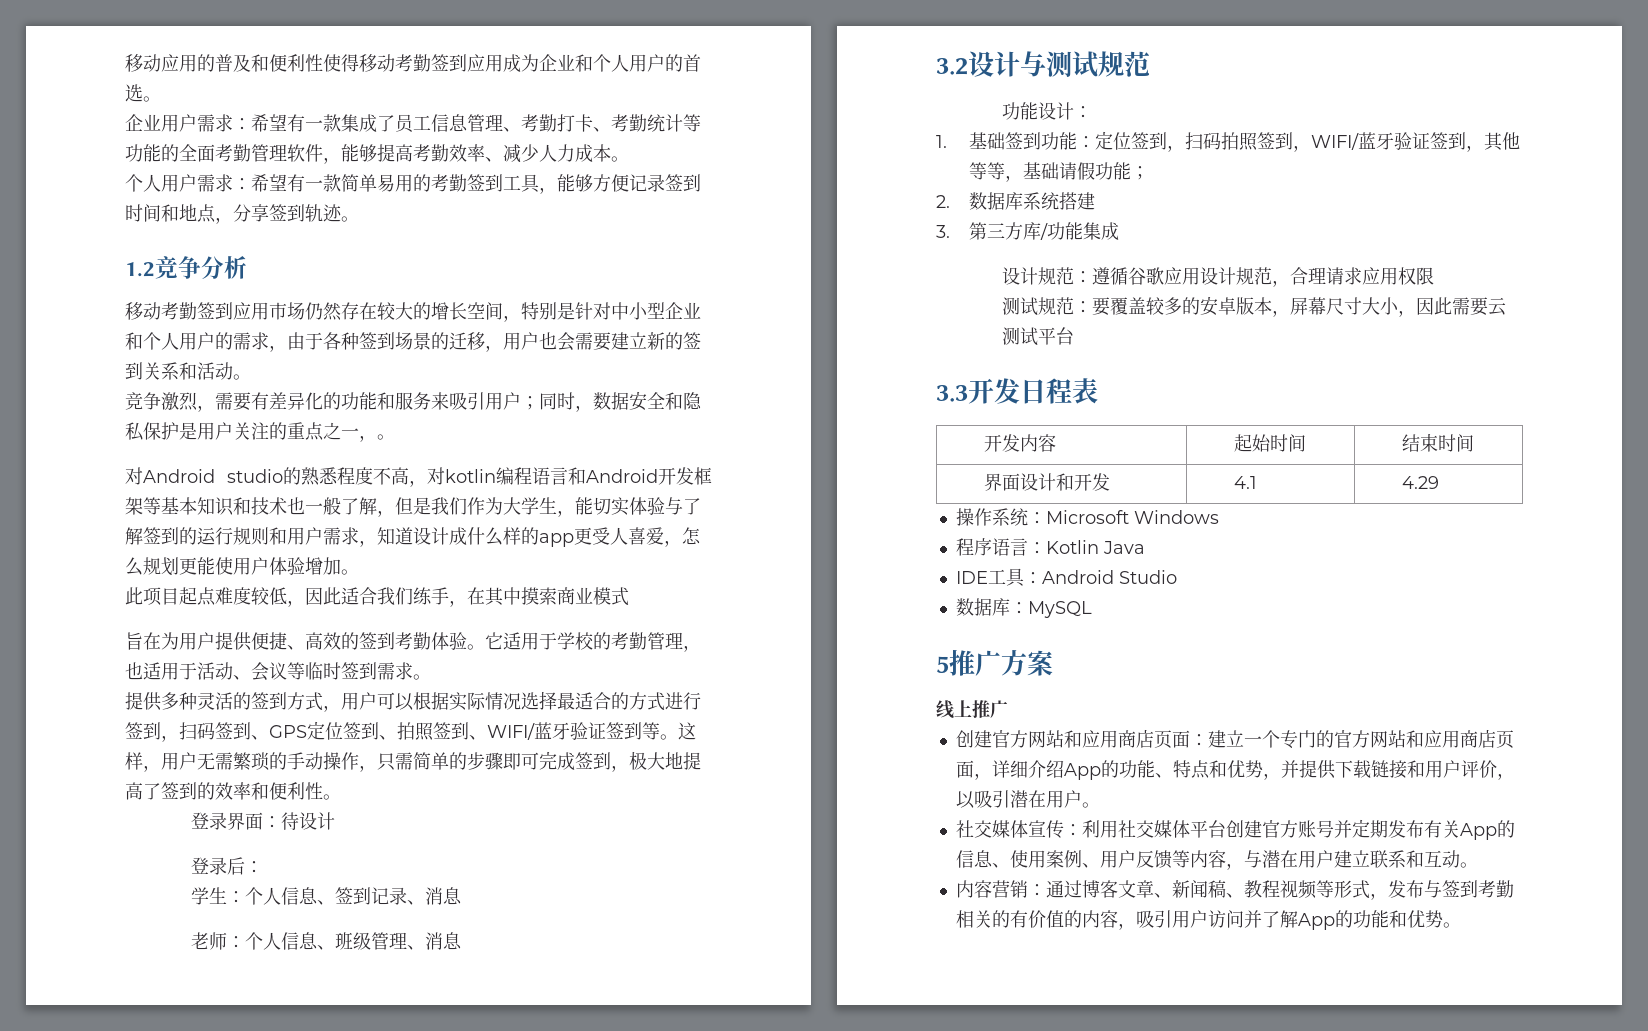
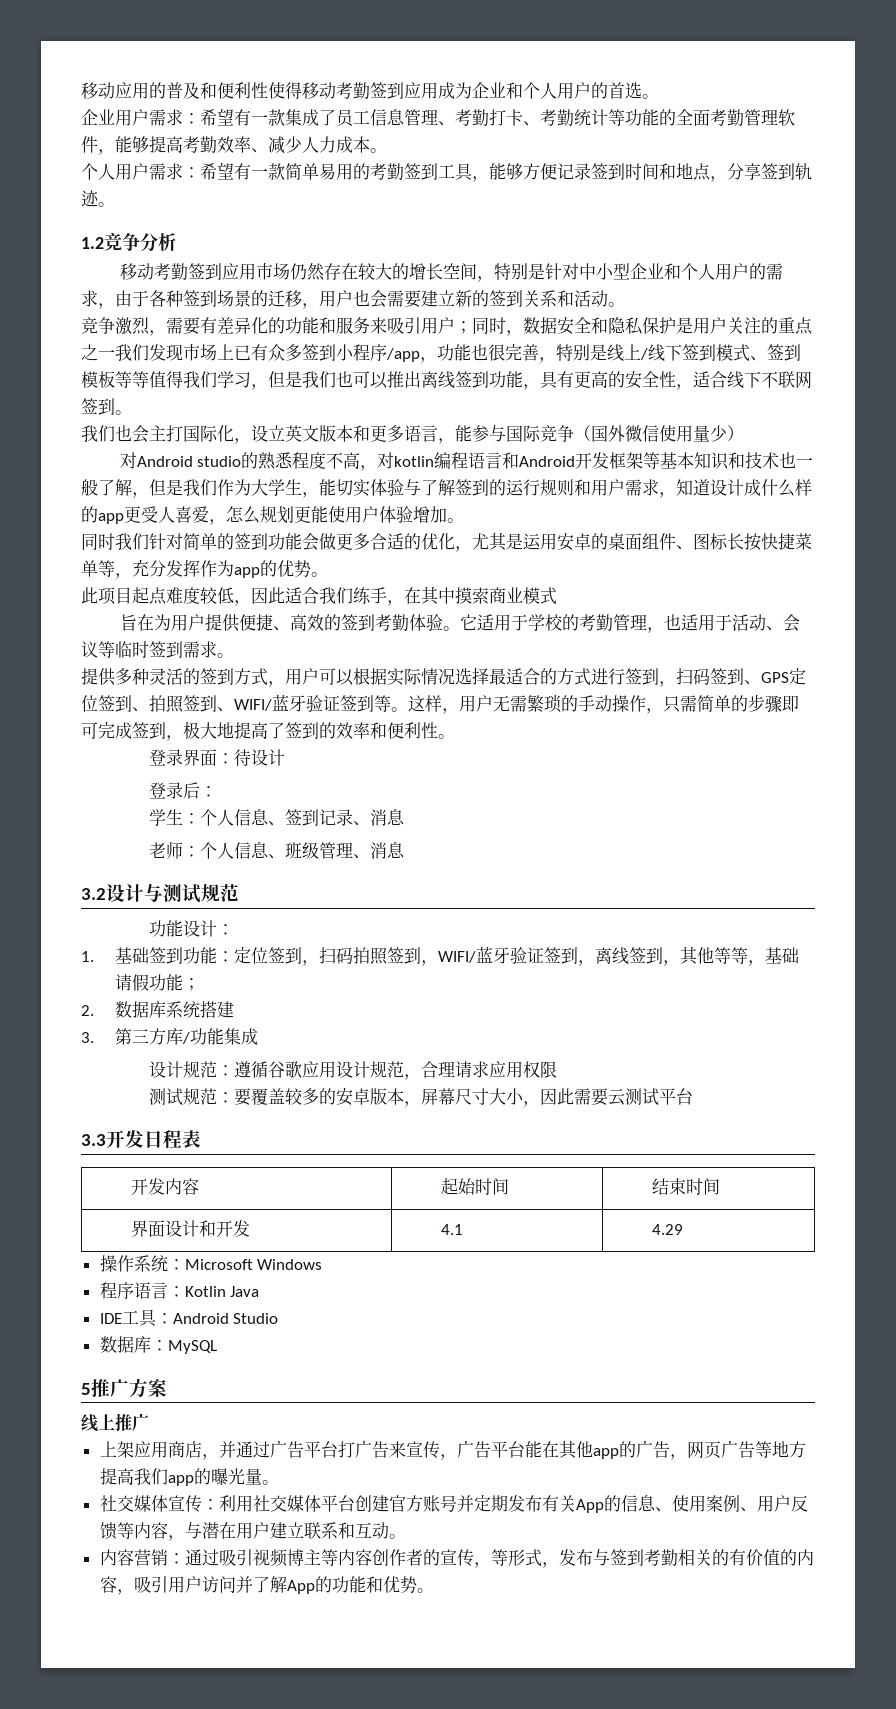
[359,434,395,442] ，。 -> [115,344,801,363] [81,371,812,390] [81,398,132,415] [81,425,744,444] 我们发现市场上已有众多签到小程序/app，功能也很完善，特别是线上/线下签到模式、签到模板等等值得我们学习，但是我们也可以推出离线签到功能，具有更高的安全性，适合线下不联网签到。 // 我们也会主打国际化，设立英文版本和更多语言，能参与国际竞争（国外微信使用量少）
(359, 572) none -> [81,532,812,552] [81,559,328,579] // 同时我们针对简单的签到功能会做更多合适的优化，尤其是运用安卓的桌面组件、图标长按快捷菜单等，充分发挥作为app的优势。
(1484, 148) none -> [594,947,680,966] 离线签到，
[955,729,1514,749] [955,760,1515,780] [955,790,1082,809] 创建官方网站和应用商店页面：建立一个专门的官方网站和应用商店页面，详细介绍App的功能、特点和优势，并提供下载链接和用户评价，以吸引潜在用户 -> [99,1440,806,1460] [99,1468,262,1486] 上架应用商店，并通过广告平台打广告来宣传，广告平台能在其他app的广告，网页广告等地方提高我们app的曝光量
[1081,880,1317,899] 博客文章、新闻稿、教程视频 -> [218,1549,491,1568] 吸引视频博主等内容创作者的宣传，

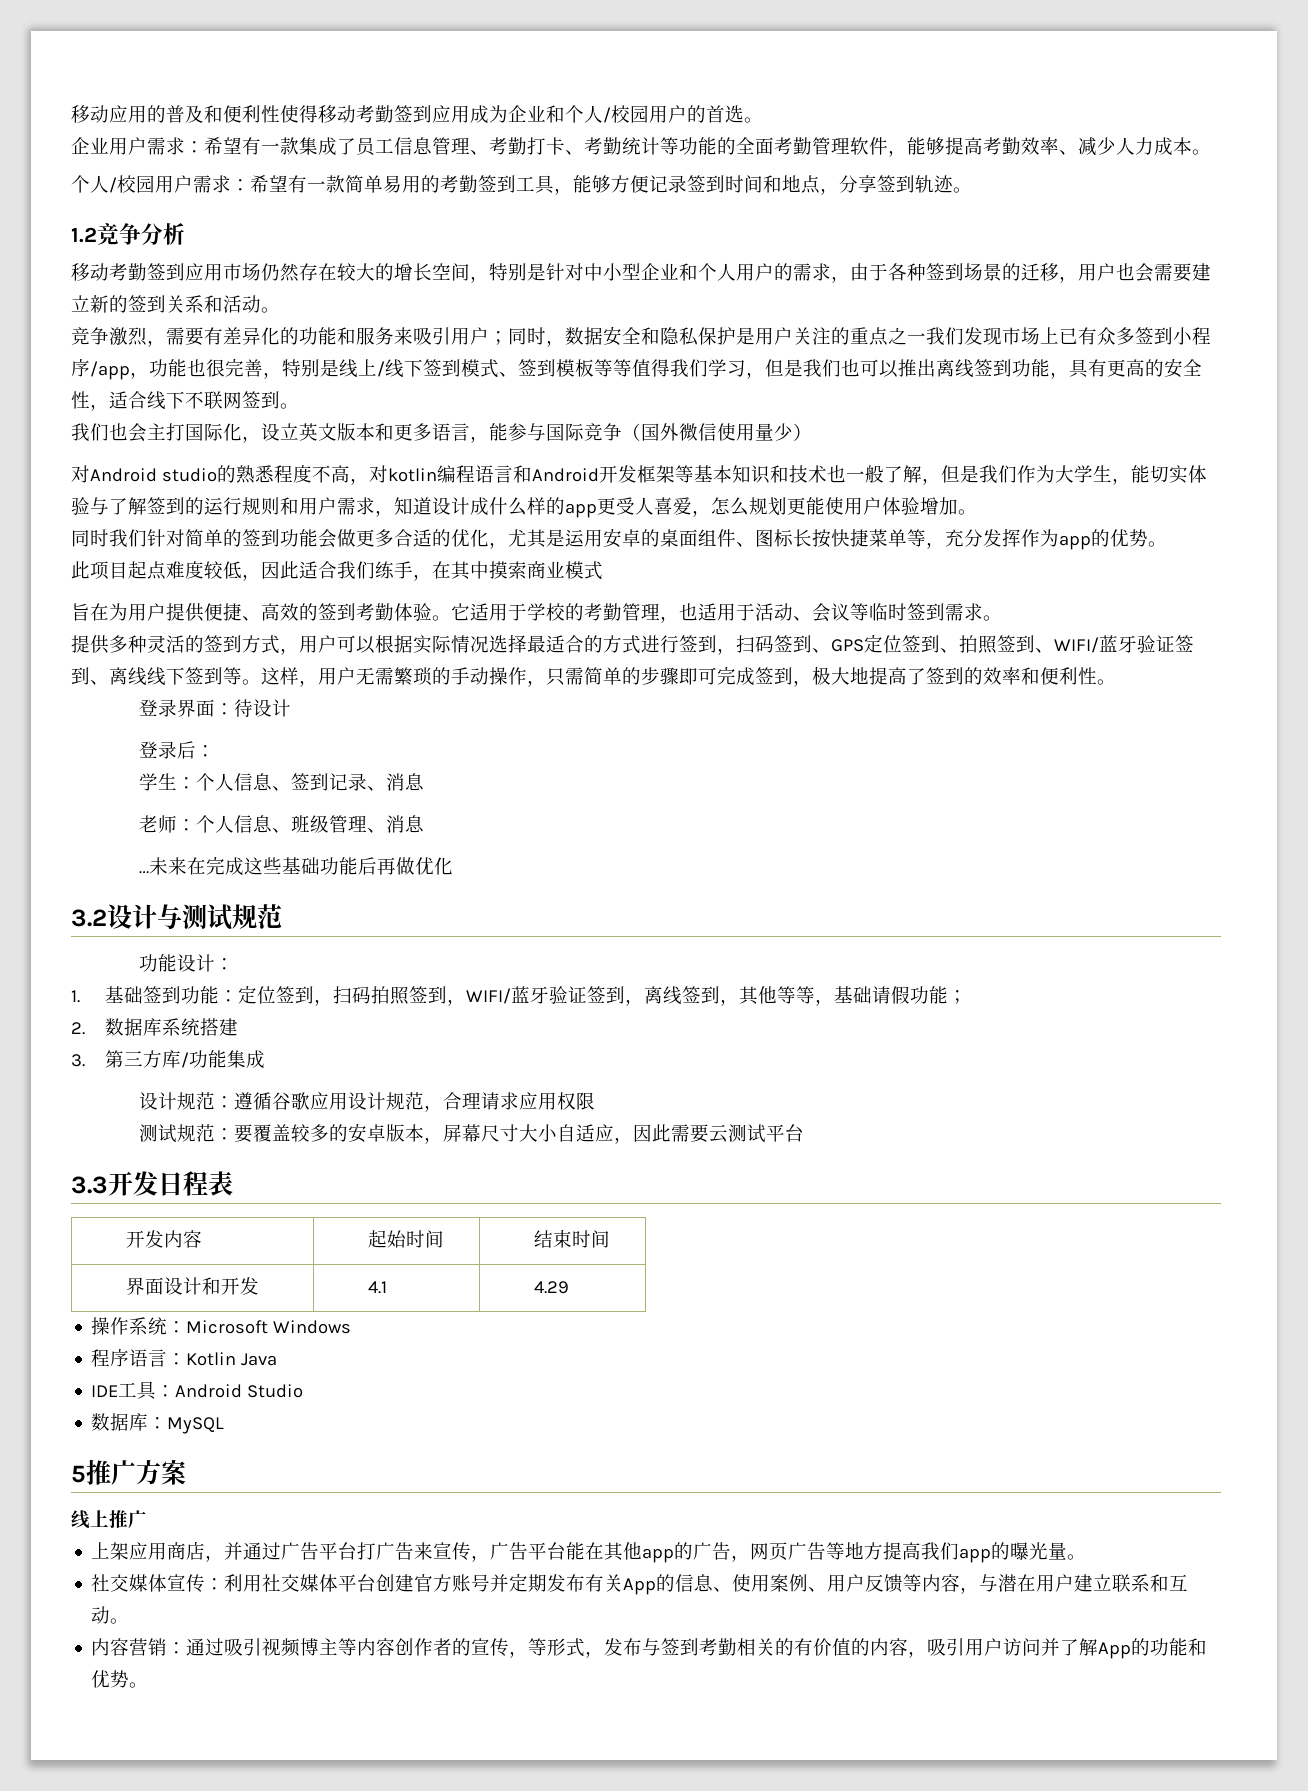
(557, 90) none -> [603,105,649,123] /校园
(115, 171) none -> [109,175,155,193] /校园
(374, 703) none -> [90,667,223,686] 、离线线下签到
(405, 850) none -> [138,856,453,876] // …未来在完成这些基础功能后再做优化
(524, 1096) none -> [556,1124,614,1142] 自适应

